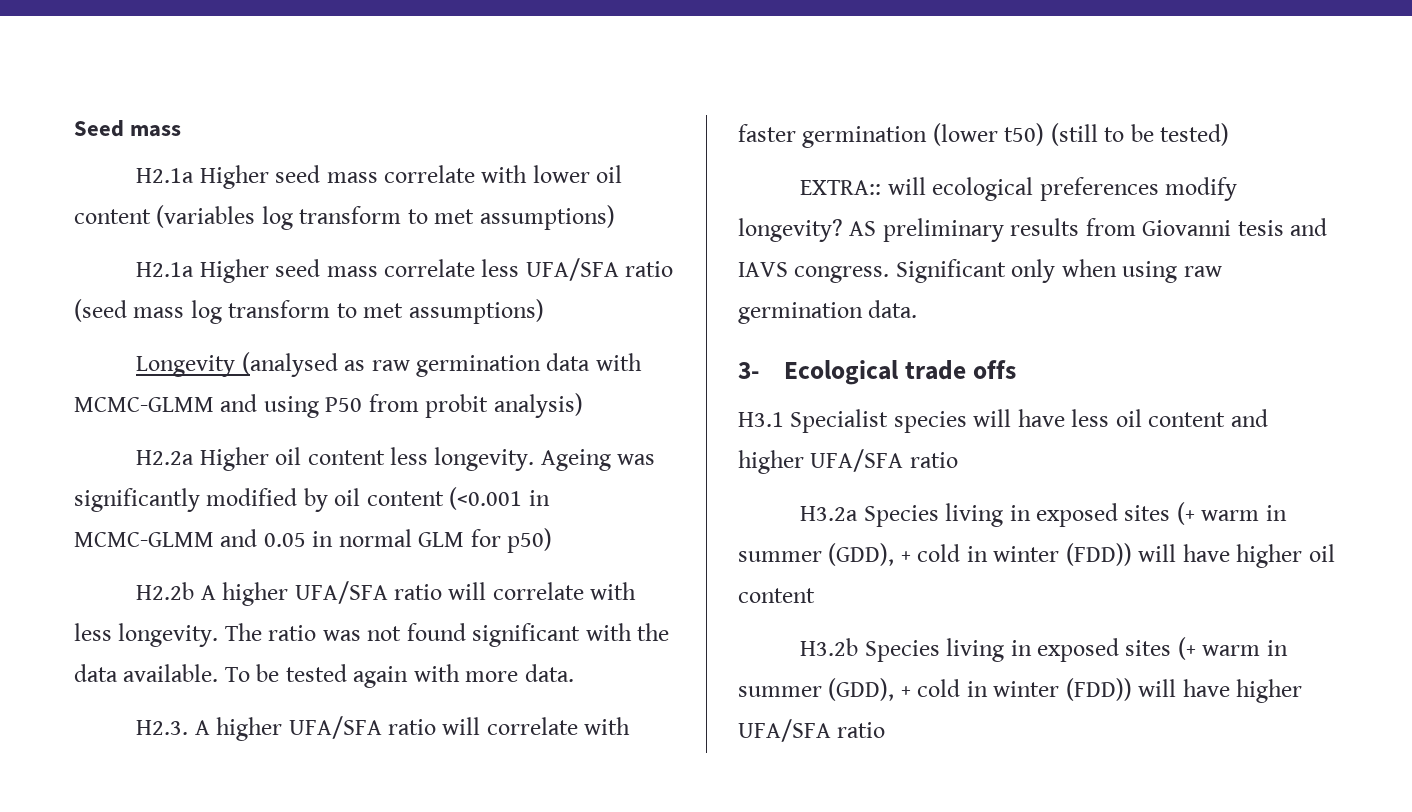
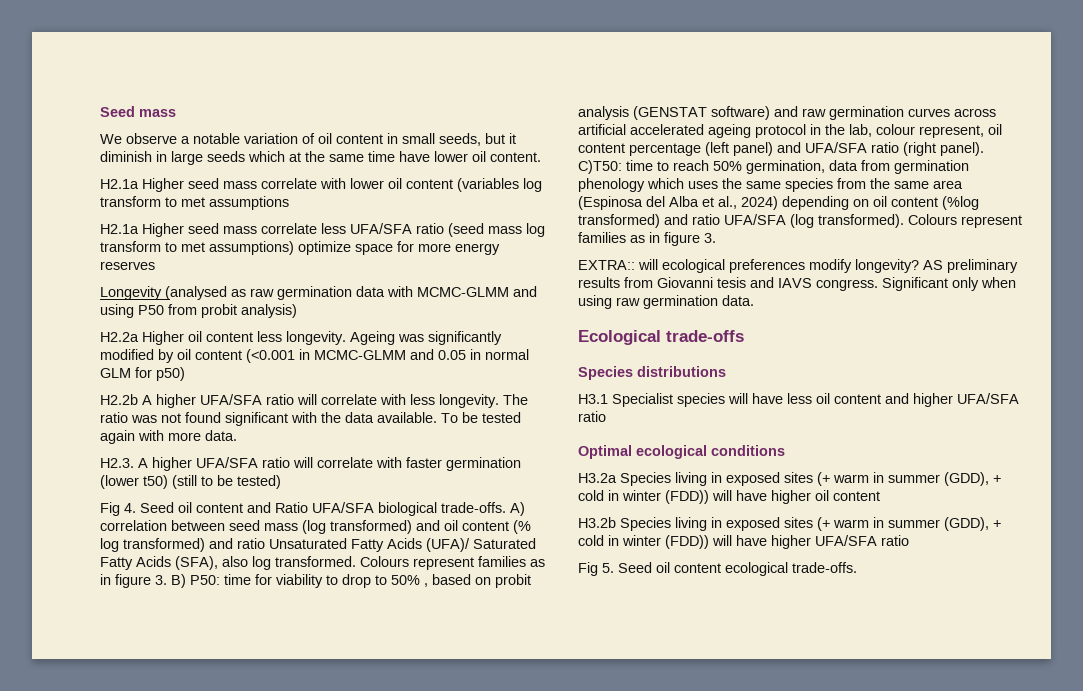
(182, 131) none -> [100,133,516,146] [100,151,541,165] // We observe a notable variation of oil content in small seeds, but it diminish in large seeds which at the same time have lower oil content.
[479,205,615,230] assumptions) -> [209,196,289,210] assumptions
(544, 311) none -> [298,241,500,255] [100,261,155,270] optimize space for more energy reserves
(1230, 134) none -> [100,502,525,516] [100,520,531,534] [100,538,536,552] [100,556,545,570] [100,574,531,588] [578,106,996,120] [578,124,1002,138] [578,142,984,156] [578,160,969,174] [578,178,963,192] [578,196,979,210] [578,214,1022,228] [578,232,716,246] // Fig 4. Seed oil content and Ratio UFA/SFA biological trade-offs. A) correlation between seed mass (log transformed) and oil content (% log transformed) and ratio Unsaturated Fatty Acids (UFA)/ Saturated Fatty Acids (SFA), also log transformed. Colours represent families as in figure 3. B) P50: time for viability to drop to 50% , based on probit analysis (GENSTAT software) and raw germination curves across artificial accelerated ageing protocol in the lab, colour represent, oil content percentage (left panel) and UFA/SFA ratio (right panel). C)T50: time to reach 50% germination, data from germination phenology which uses the same species from the same area (Espinosa del Alba et al., 2024) depending on oil content (%log transformed) and ratio UFA/SFA (log transformed). Colours represent families as in figure 3.
[738,360,1017,385] 3- Ecological trade offs -> [578,330,744,345] [578,366,726,380] Ecological trade-offs // Species distributions
(958, 460) none -> [578,445,785,459] // Optimal ecological conditions
(886, 730) none -> [578,562,857,576] // Fig 5. Seed oil content ecological trade-offs.

